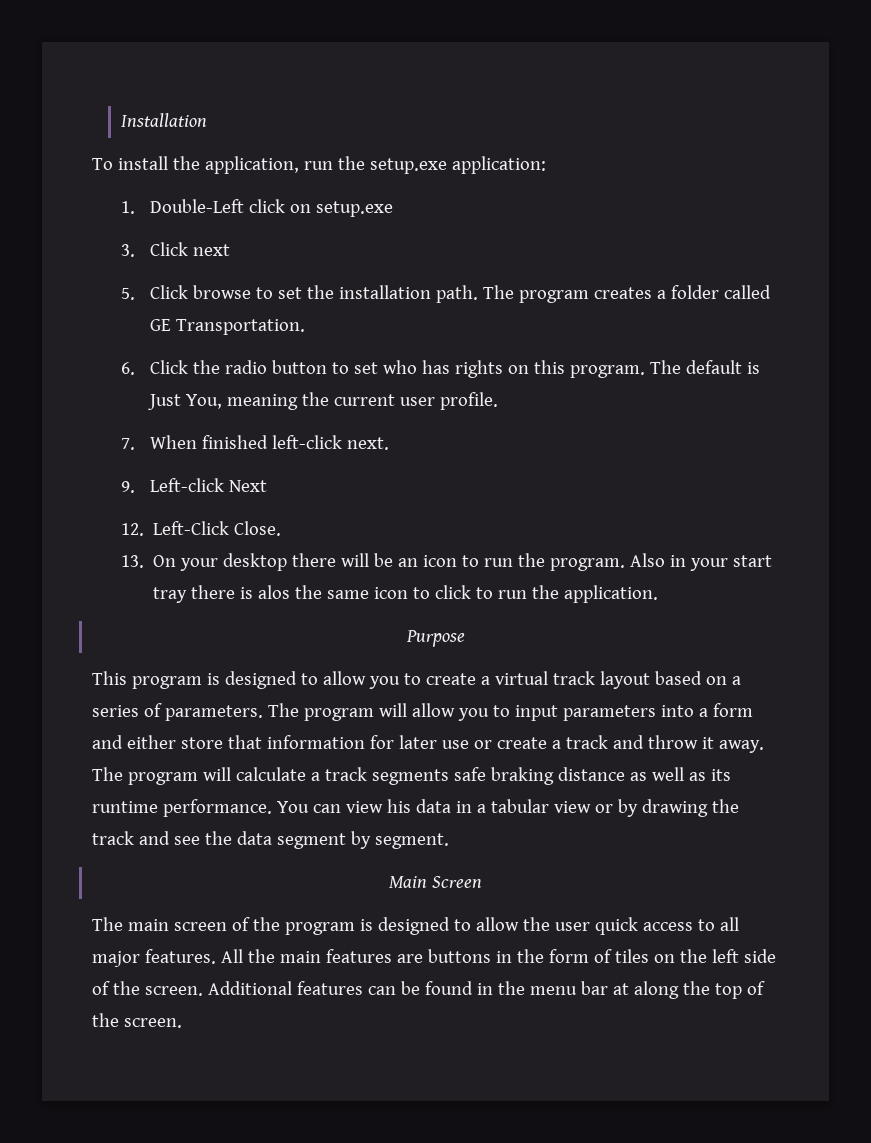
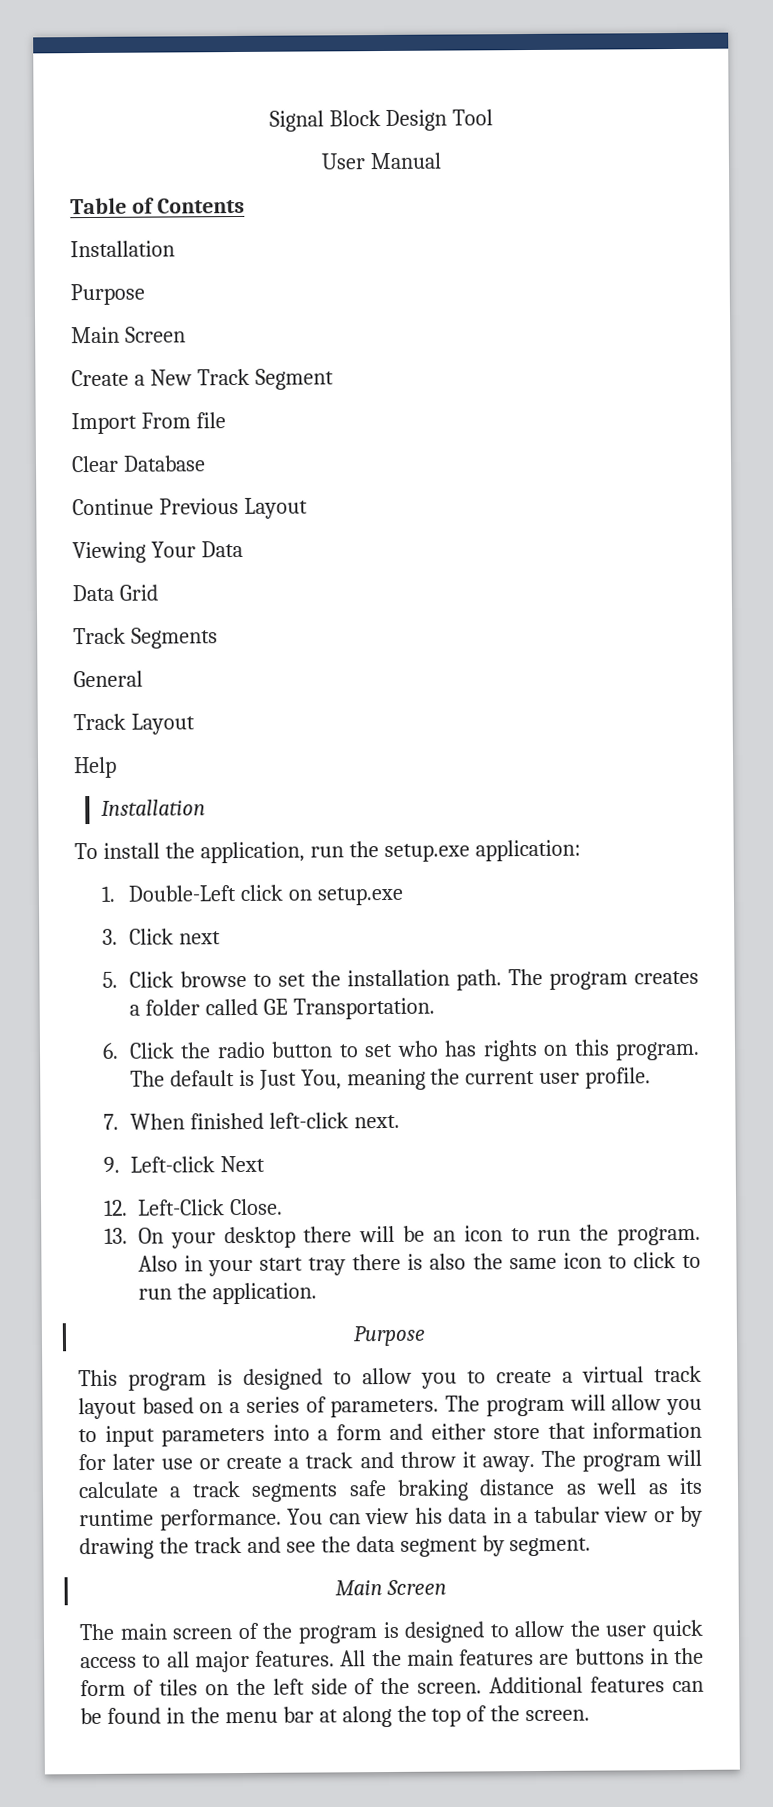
(121, 120) none -> [268,109,494,132] [321,152,441,170] [70,197,245,215] [70,240,175,258] [70,283,145,306] [71,326,186,344] [71,368,334,390] [71,412,226,435] [71,455,206,473] [72,497,308,519] [72,540,243,564] [72,584,158,602] [73,627,218,649] [73,670,143,688] [73,713,195,735] [73,756,117,779] Signal Block Design Tool // User Manual // Table of Contents // Installation // Purpose // Main Screen // Create a New Track Segment // Import From file // Clear Database // Continue Previous Layout // Viewing Your Data // Data Grid // Track Segments // General // Track Layout // Help //
[258,585,291,599] alos -> [429,1253,467,1270] also

